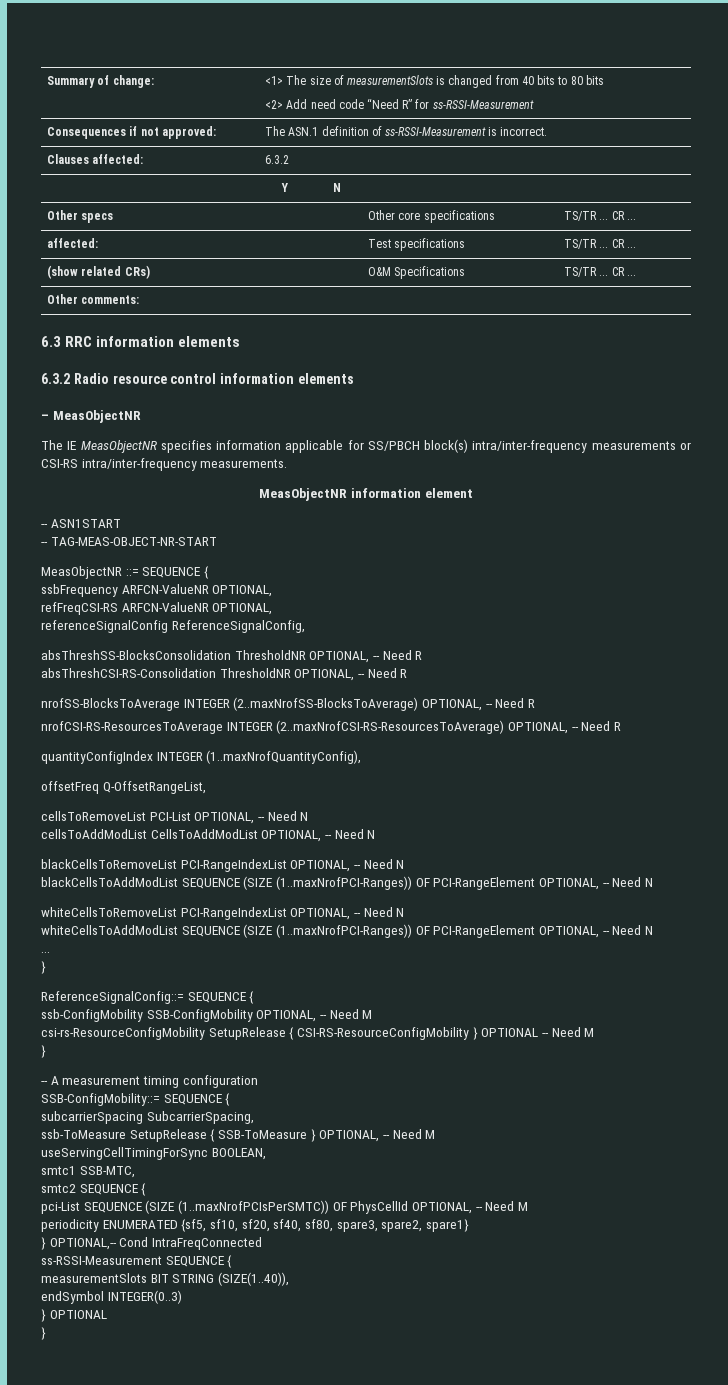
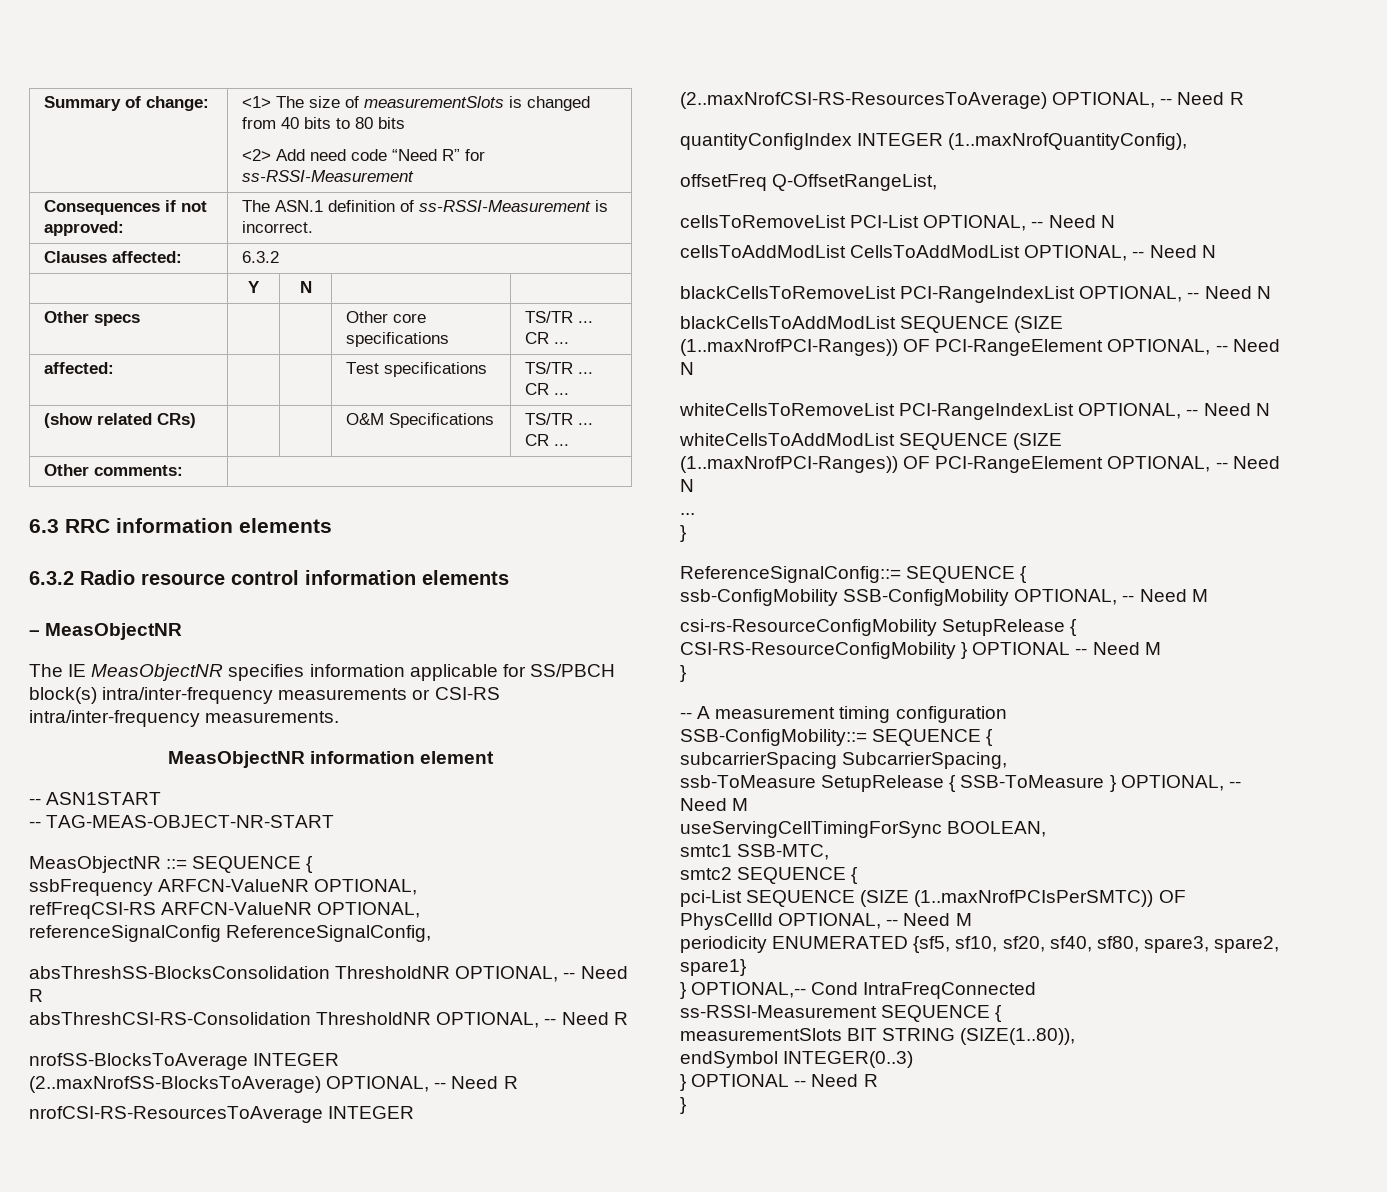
[217,1272,289,1286] (SIZE(1..40)), -> [960,1028,1076,1045] (SIZE(1..80)),
(107, 1314) none -> [794,1074,878,1087] -- Need R

